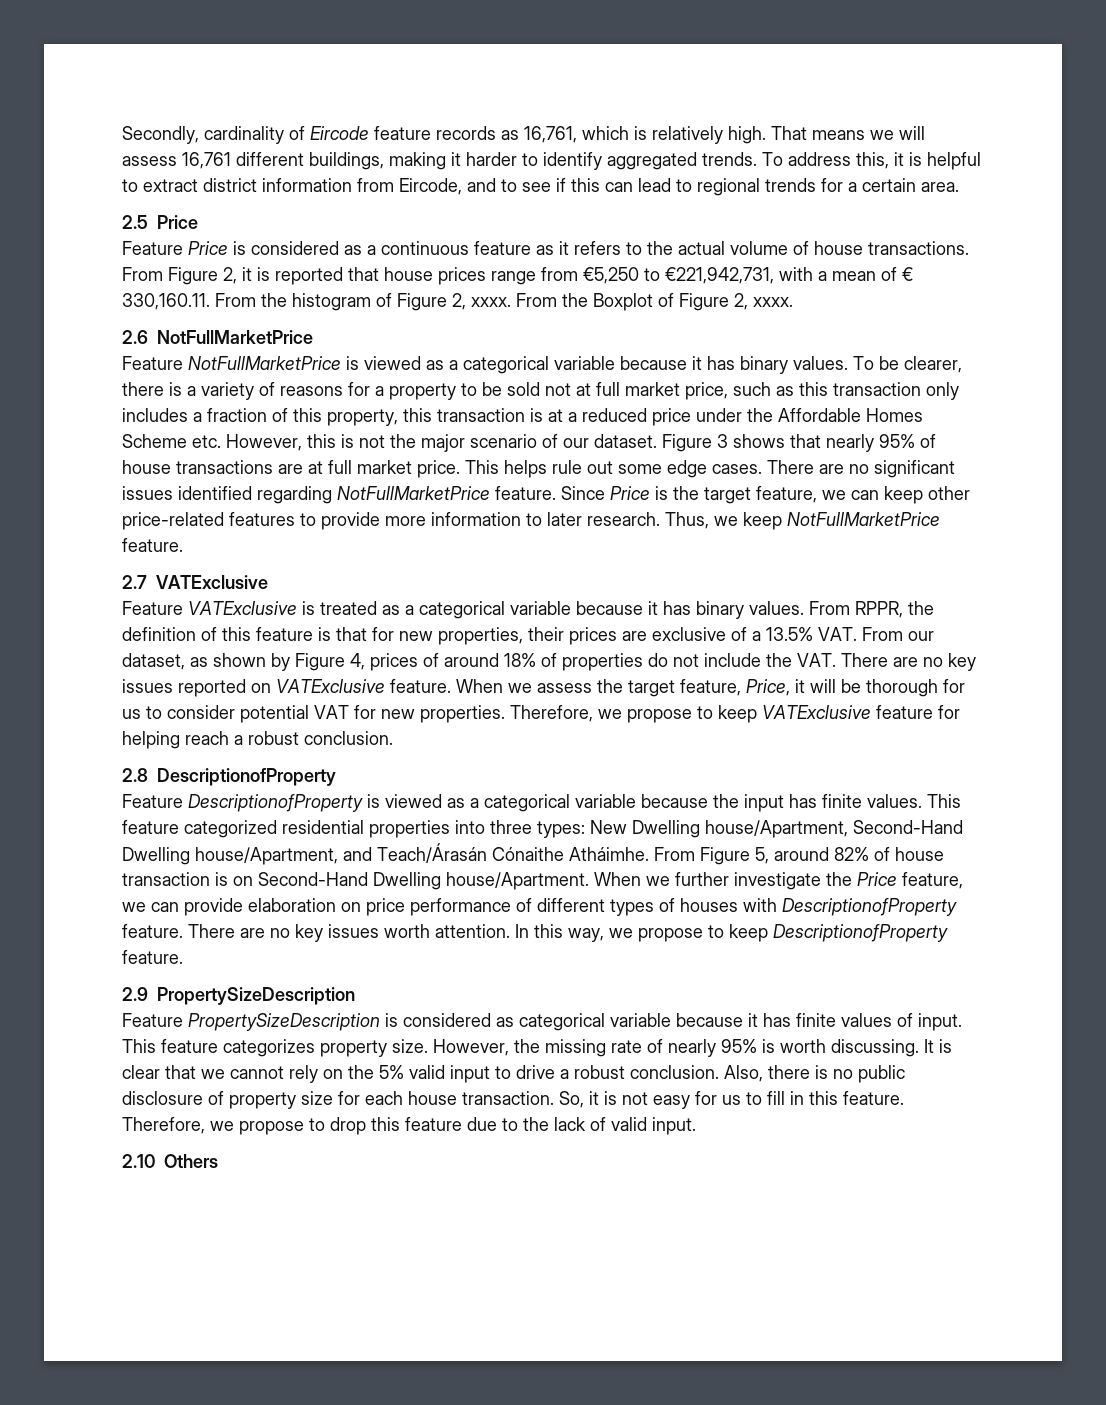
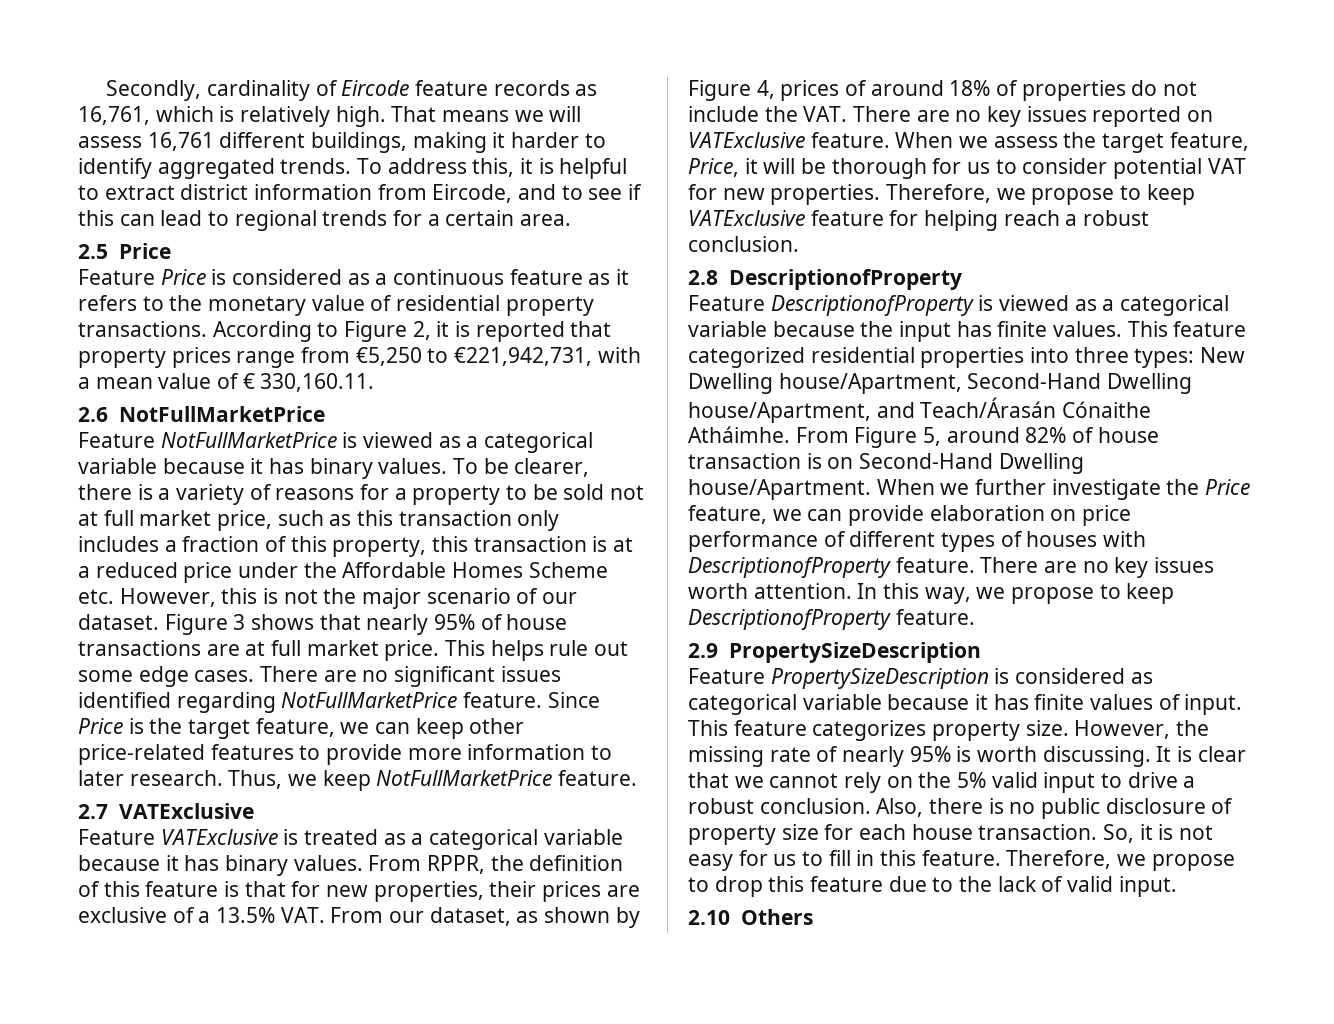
[678,241,969,255] [122,267,163,281] actual volume of house transactions. From -> [208,295,594,316] [78,321,339,342] monetary value of residential property transactions. According to
[384,267,433,281] house -> [78,348,166,368] property
(876, 276) none -> [158,373,212,389] value
[215,293,793,311] From the histogram of Figure 2, xxxx. From the Boxplot of Figure 2, xxxx. -> (375, 382) none

